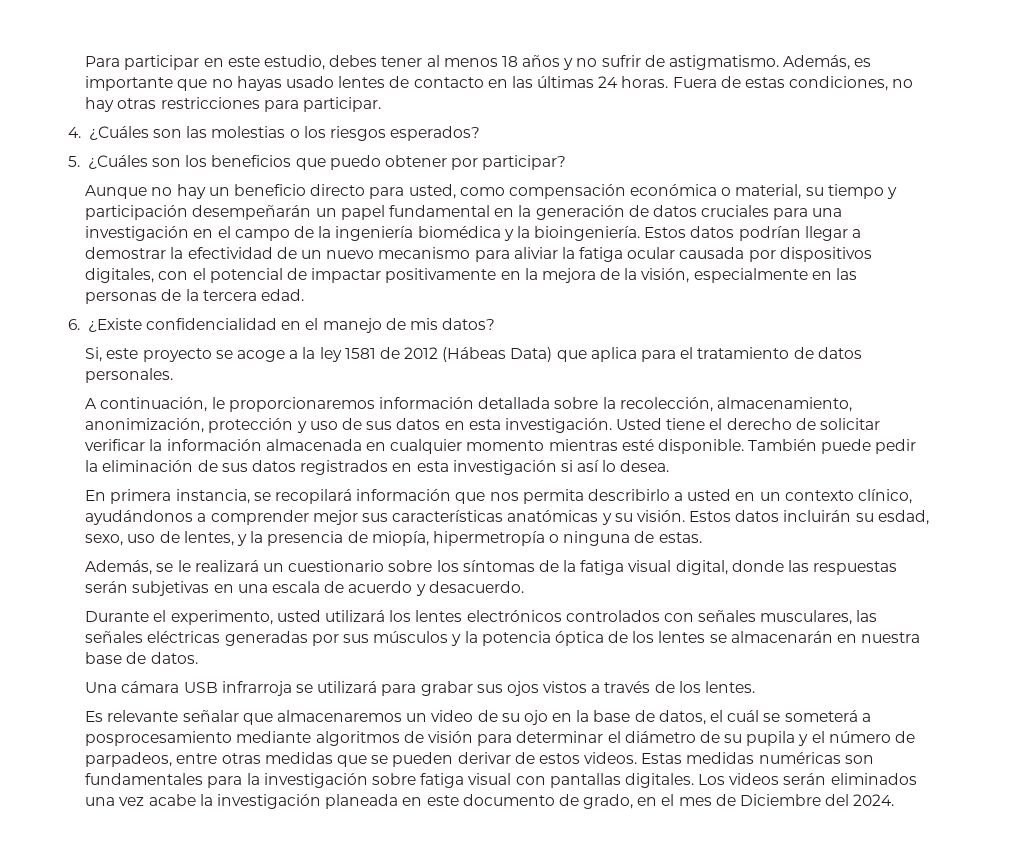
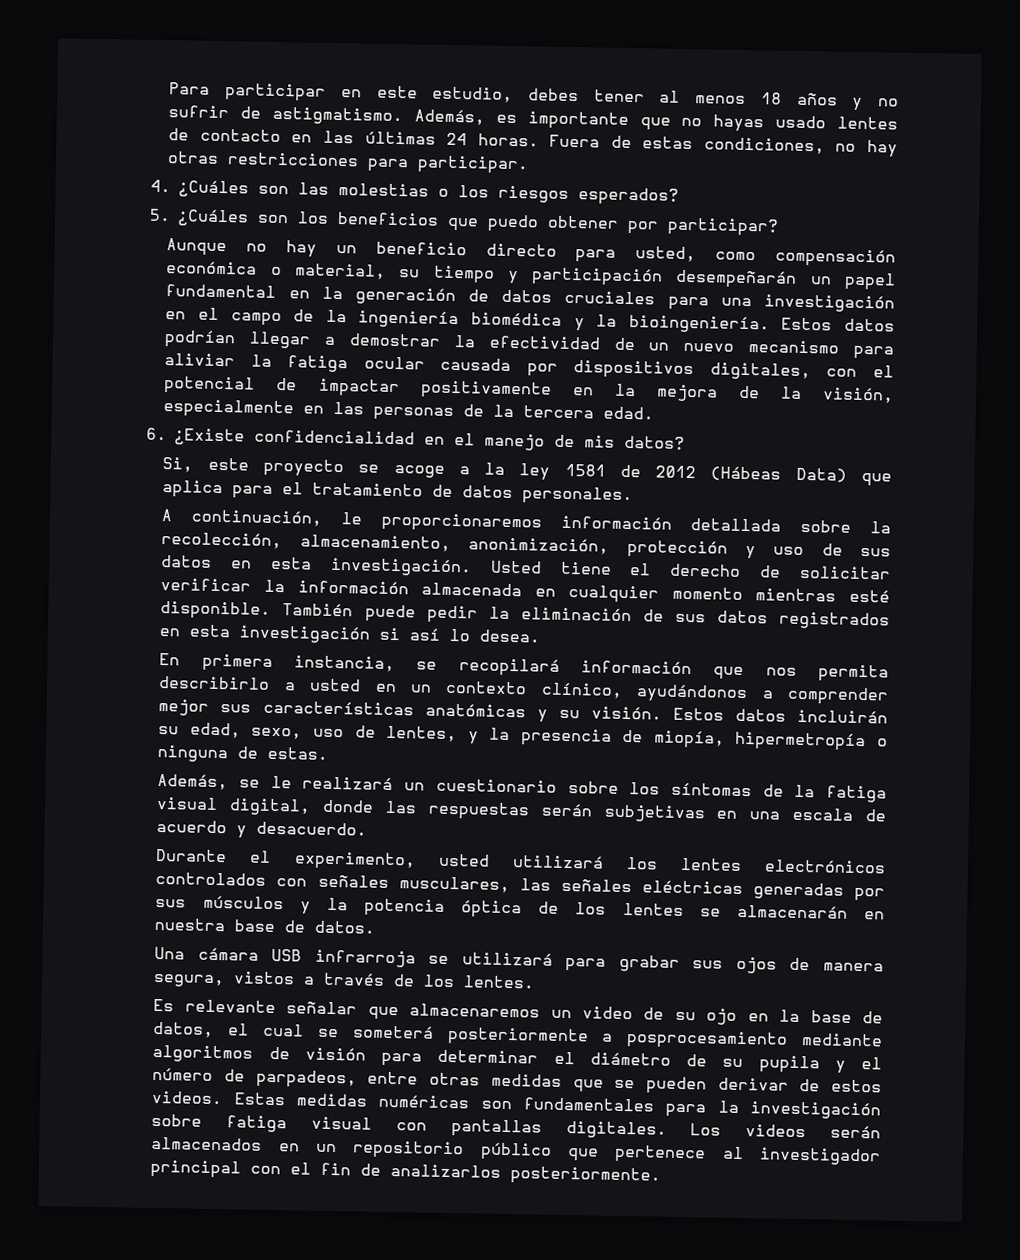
[877,510,929,525] esdad, -> [189,722,241,739] edad,
(539, 688) none -> [789,957,884,972] [153,973,226,988] de manera segura,
[727,710,760,722] cuál -> [263,1023,305,1037] cual
(858, 716) none -> [446,1026,589,1047] posteriormente
[830,773,917,785] [85,794,895,809] eliminados una vez acabe la investigación planeada en este documento de grado, en el mes de Diciembre del 2024. -> [151,1136,881,1166] [150,1159,662,1186] almacenados en un repositorio público que pertenece al investigador principal con el fin de analizarlos posteriormente.

